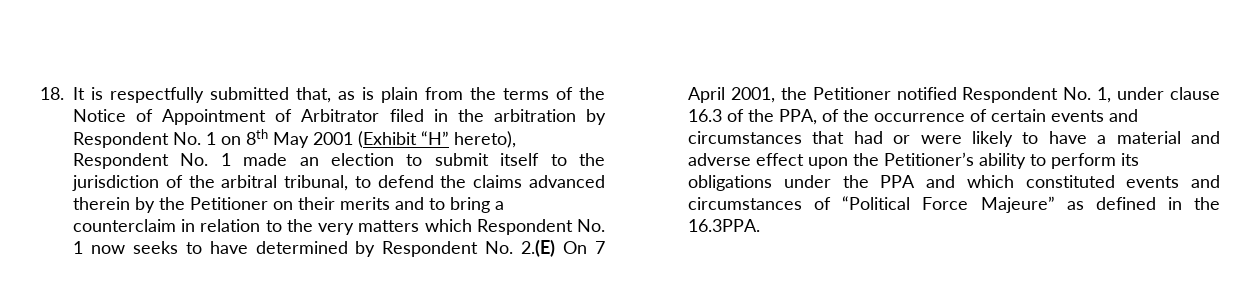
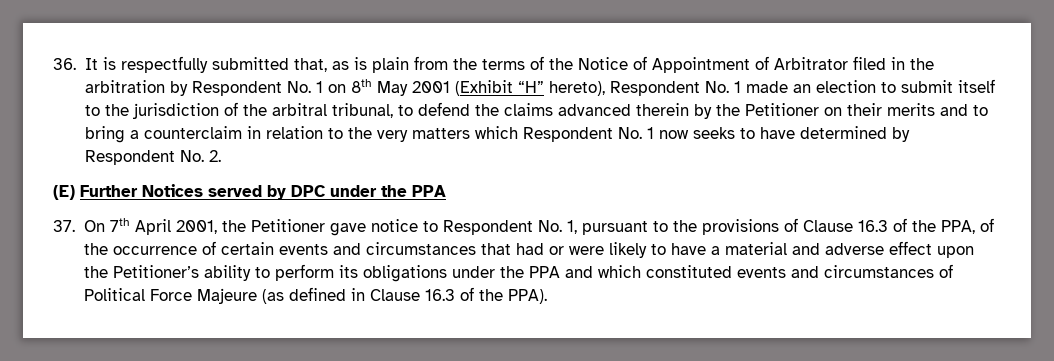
[40,87,64,100] 18. -> [53,58,76,70] 36.
[521,239,605,257] [688,87,1220,103] 2.(E) On 7 April 2001, the Petitioner notified Respondent No. 1, under clause -> [208,150,221,162] [53,184,446,200] [53,218,853,236] 2. // (E) Further Notices served by DPC under the PPA // 37. On 7th April 2001, the Petitioner gave notice to Respondent No. 1, pursuant to the provisions of Clause
[842,196,1220,213] [688,219,760,232] “Political Force Majeure” as defined in the 16.3PPA. -> [83,287,547,304] Political Force Majeure (as defined in Clause 16.3 of the PPA).

